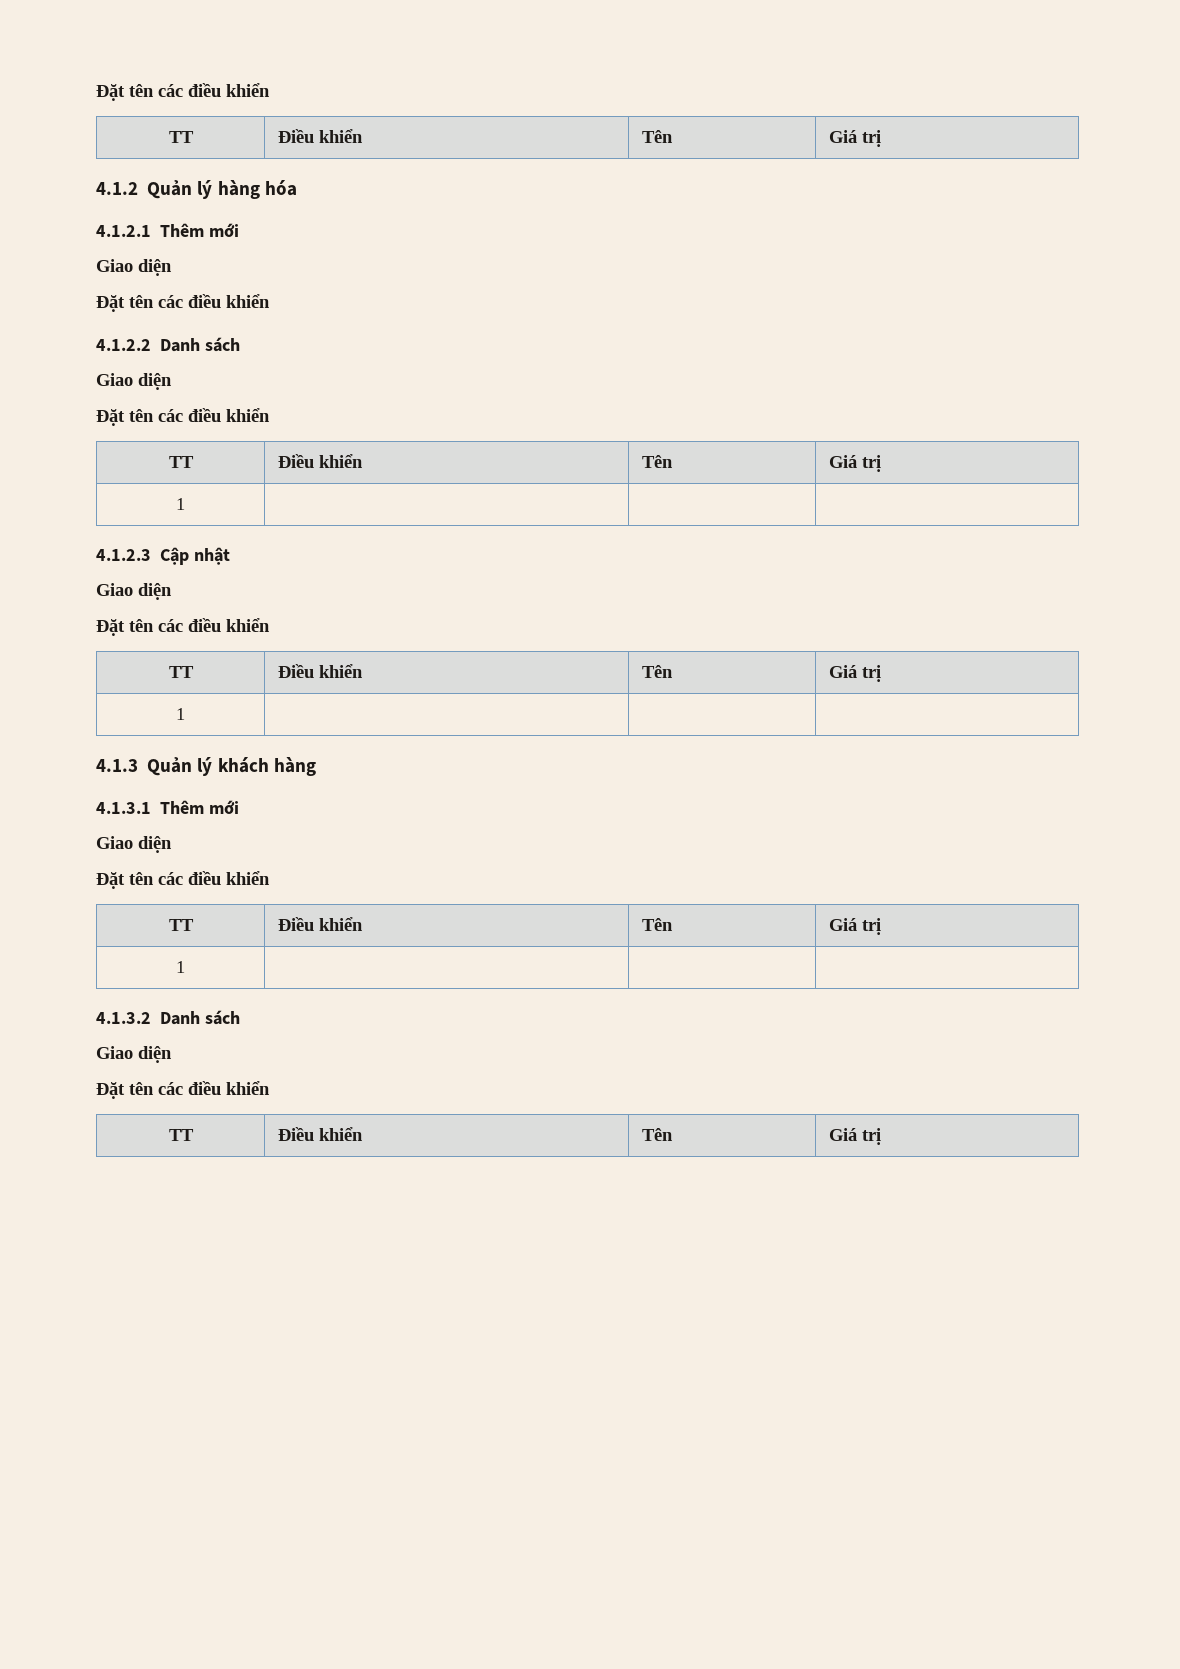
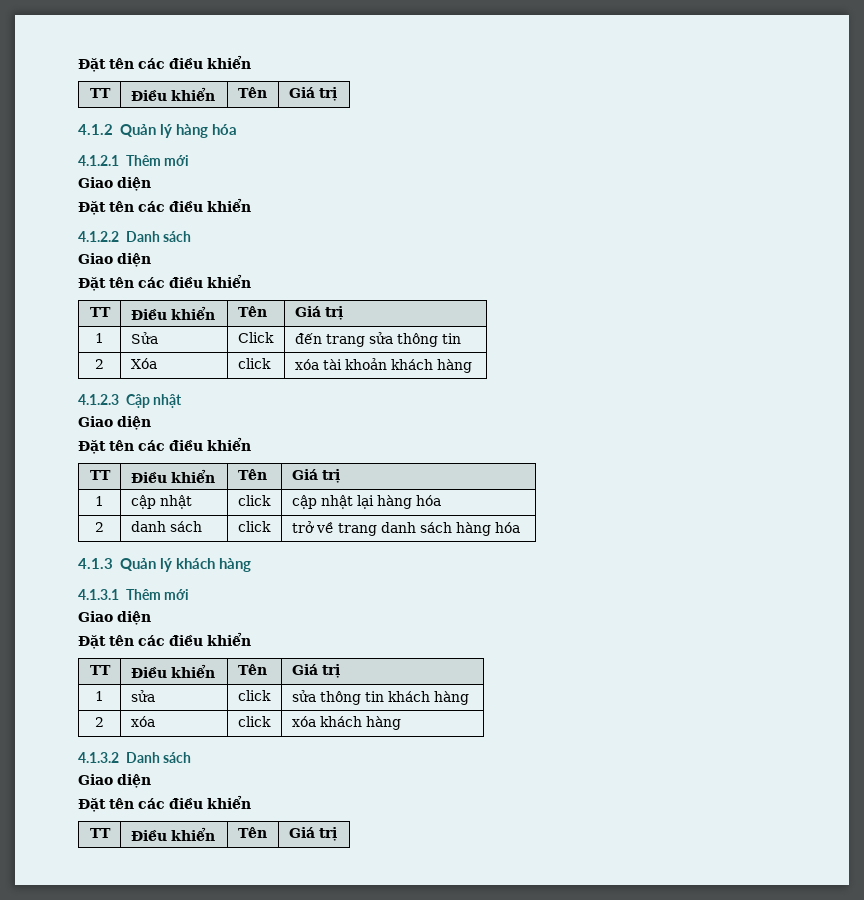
(185, 504) | | -> [130,332,158,344] [237,332,274,343] [294,332,461,347] [95,359,104,369] [130,358,157,369] [237,358,271,369] [294,358,472,373] Sửa | Click | đến trang sửa thông tin // 2 | Xóa | click | xóa tài khoản khách hàng
(185, 714) | | -> [130,495,192,509] [237,495,271,506] [291,495,441,509] [95,522,104,532] [130,521,202,532] [237,521,271,532] [291,521,520,536] cập nhật | click | cập nhật lại hàng hóa // 2 | danh sách | click | trở về trang danh sách hàng hóa
(185, 967) | | -> [130,690,155,702] [237,690,271,701] [291,690,469,705] [95,717,104,727] [130,716,155,727] [237,716,271,727] [291,716,401,730] sửa | click | sửa thông tin khách hàng // 2 | xóa | click | xóa khách hàng

